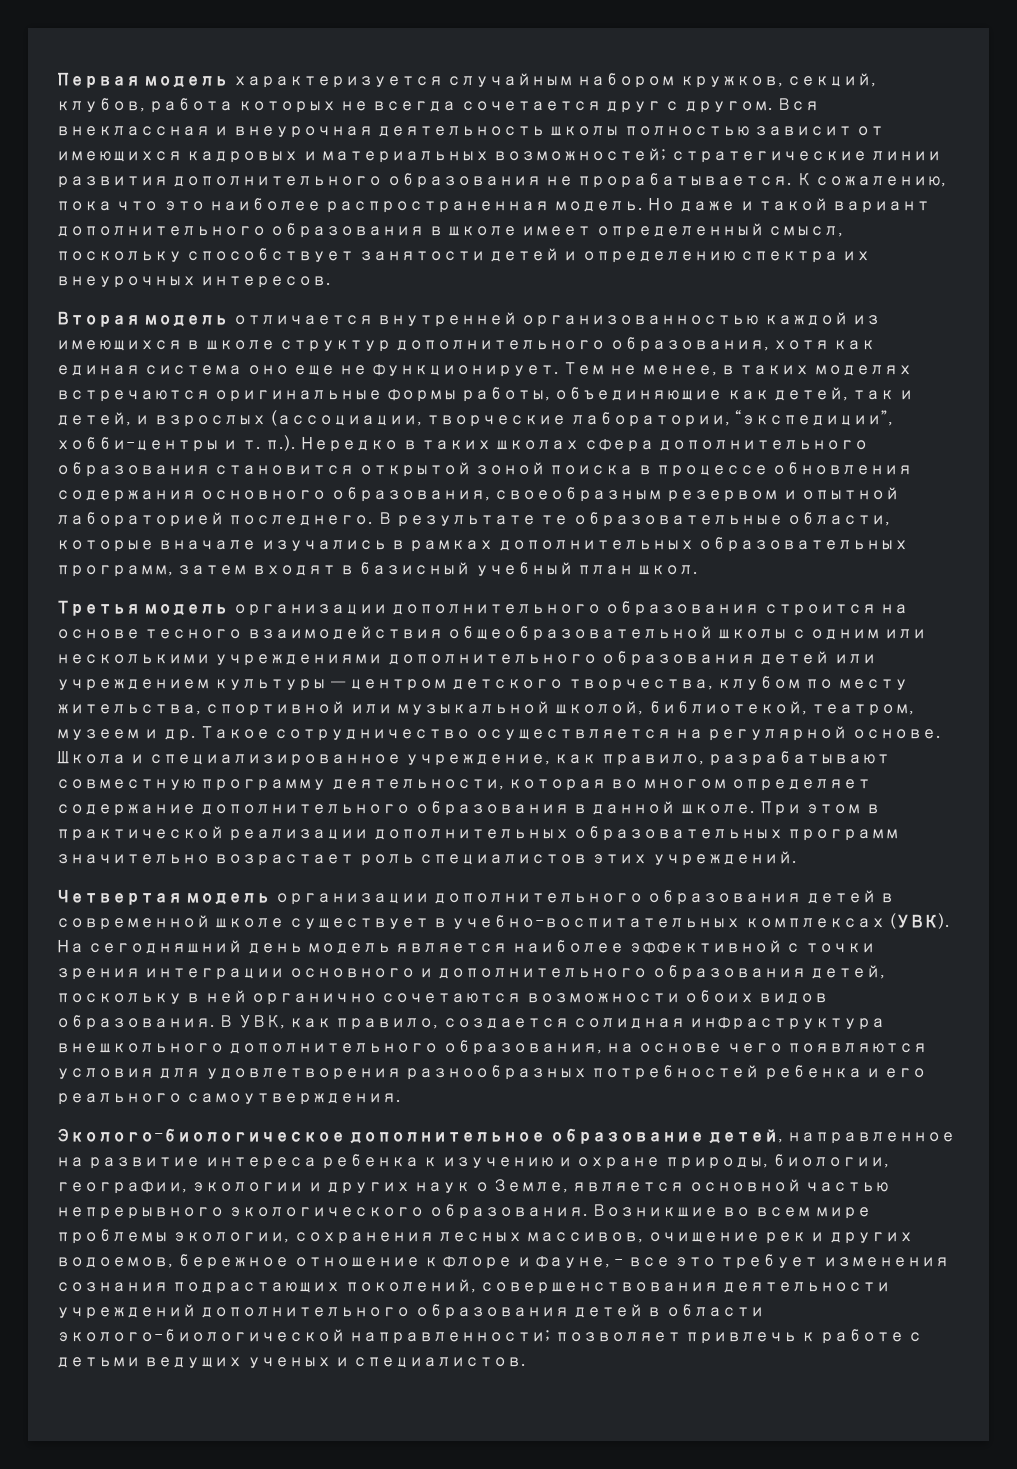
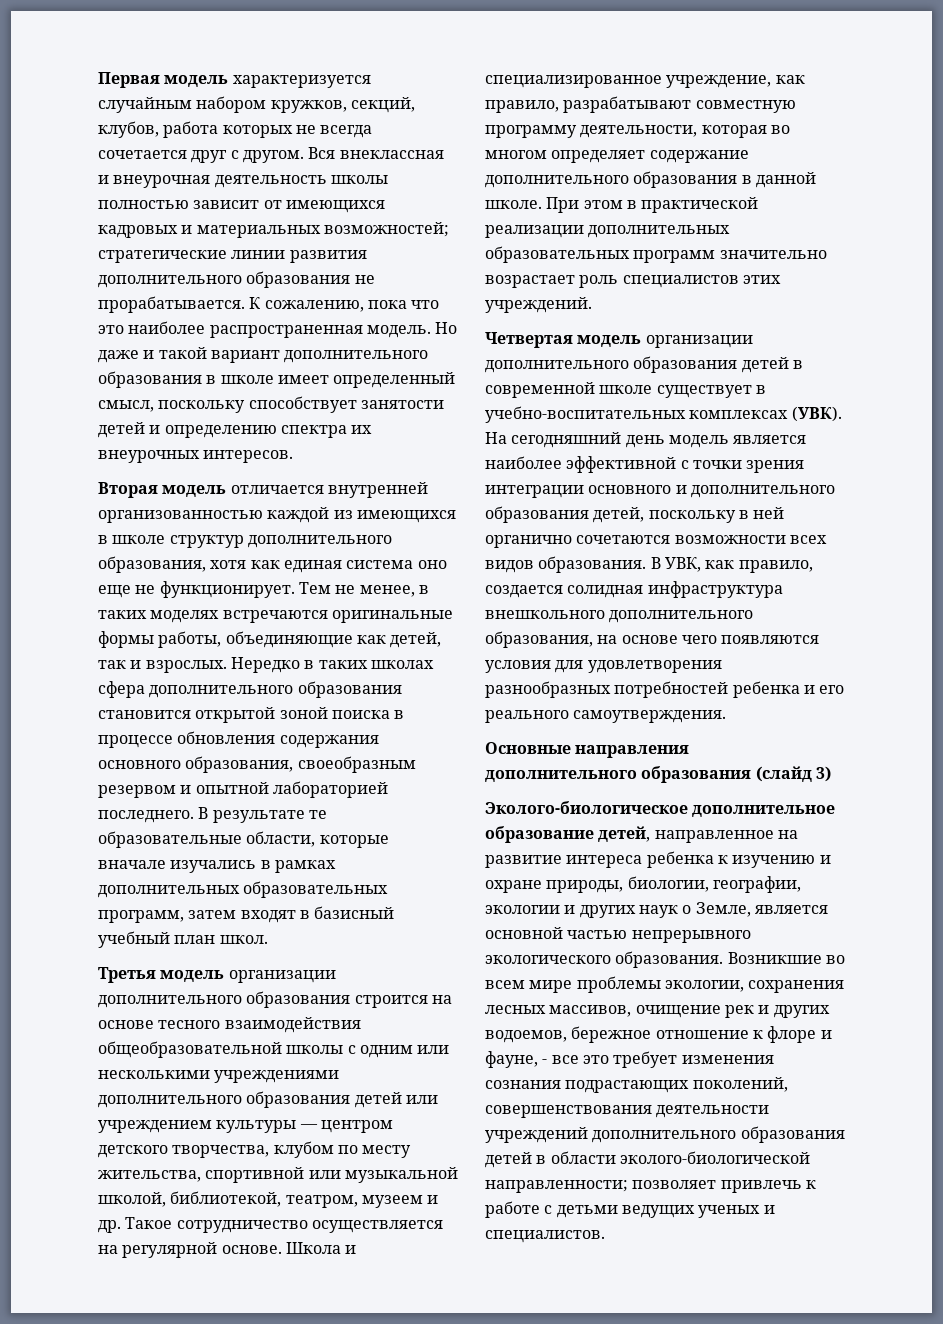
[56,410,893,427] [56,435,296,452] детей, и взрослых (ассоциации, творческие лаборатории, “экспедиции”, хобби-центры и т. п.). -> [145,660,227,673] взрослых.
[683,990,754,1003] обоих -> [789,535,827,544] всех
(402, 1099) none -> [485,742,690,758] [485,766,831,783] // Основные направления дополнительного образования (слайд 3)

